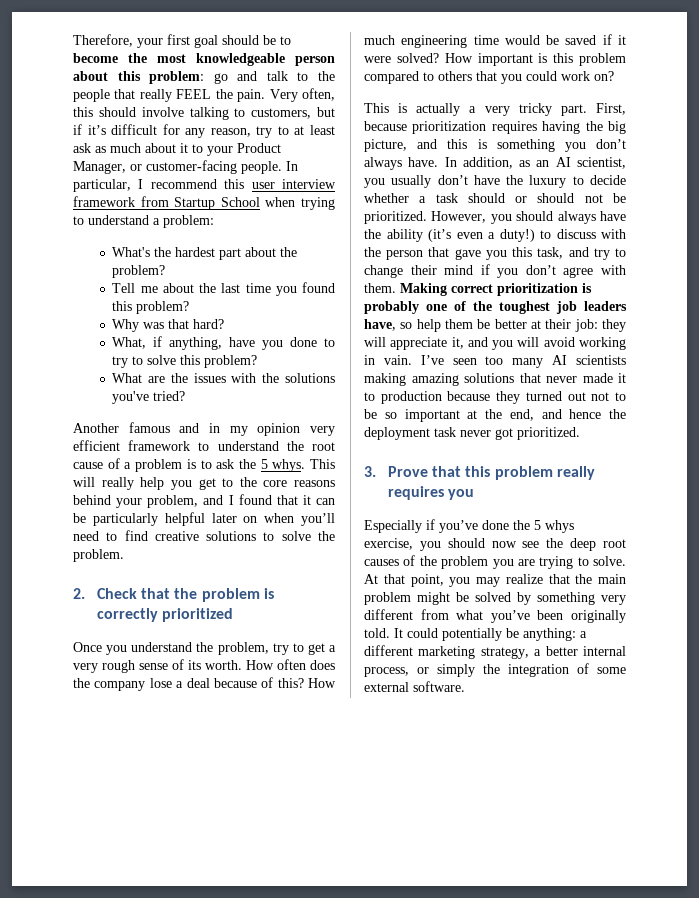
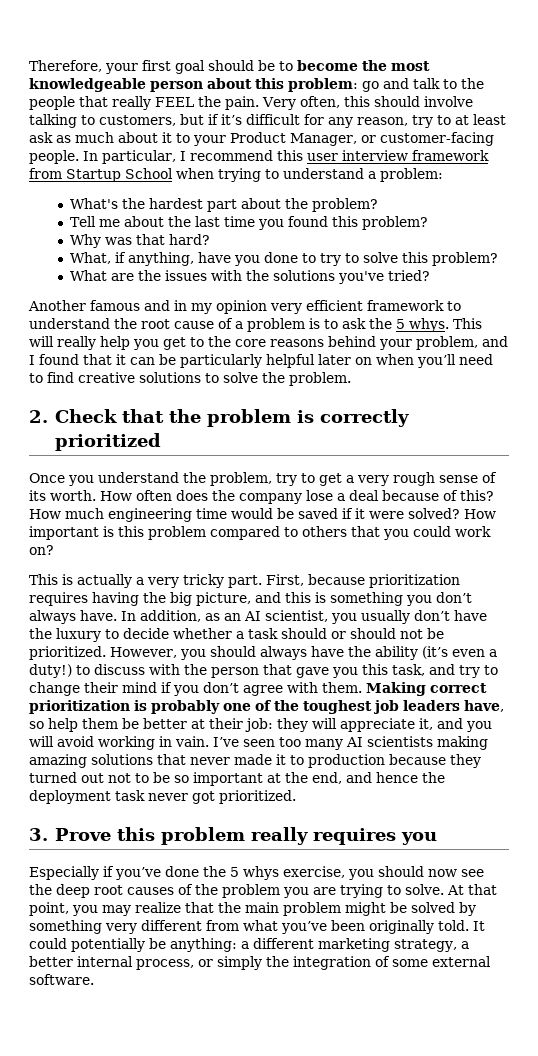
[432,466,462,477] that -> (111, 834) none

